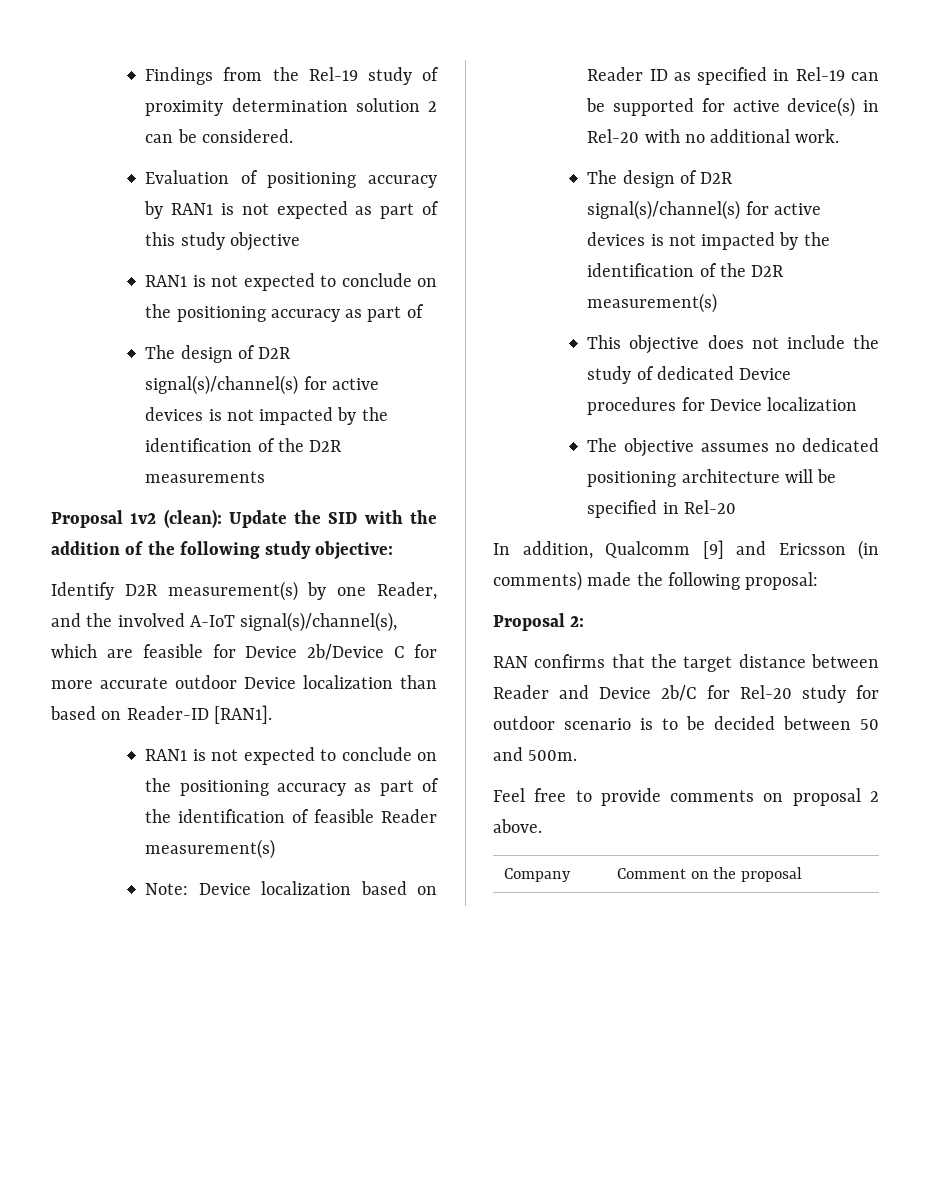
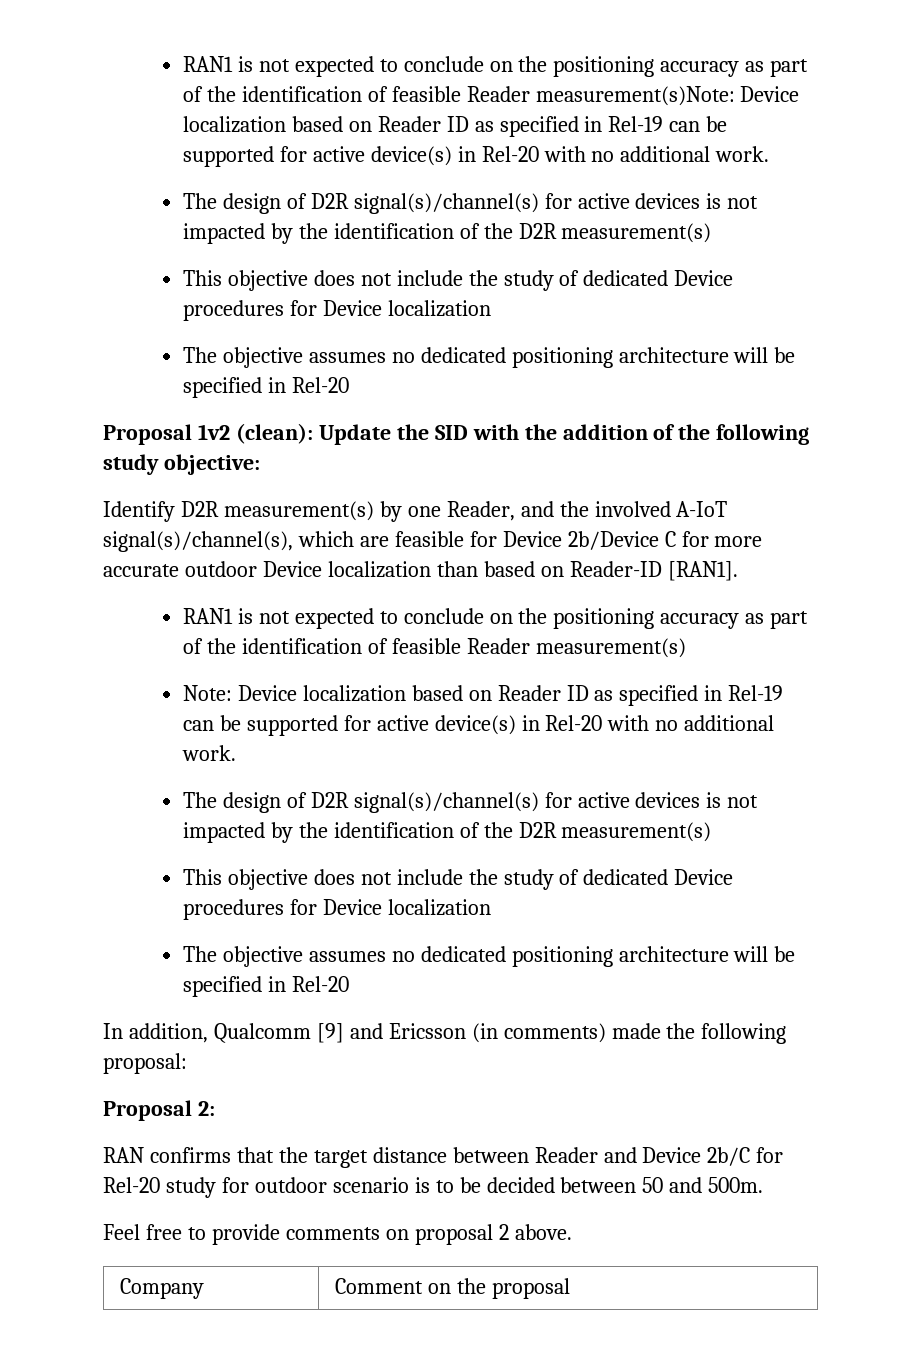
[145,67,440,85] [145,98,437,116] [145,129,293,143] [145,170,437,188] [144,201,439,219] [145,232,300,251] Findings from the Rel-19 study of proximity determination solution 2 can be considered. // Evaluation of positioning accuracy by RAN1 is not expected as part of this study objective // -> (182, 64) none
(424, 311) none -> [206,86,800,106] [182,116,728,137] [182,146,770,167] the identification of feasible Reader measurement(s)Note: Device localization based on Reader ID as specified in Rel-19 can be supported for active device(s) in Rel-20 with no additional work.
[145,471,266,483] measurements -> [561,223,712,243] [182,270,734,291] [182,300,491,321] [182,347,796,368] [182,377,349,398] measurement(s) // This objective does not include the study of dedicated Device procedures for Device localization // The objective assumes no dedicated positioning architecture will be specified in Rel-20

